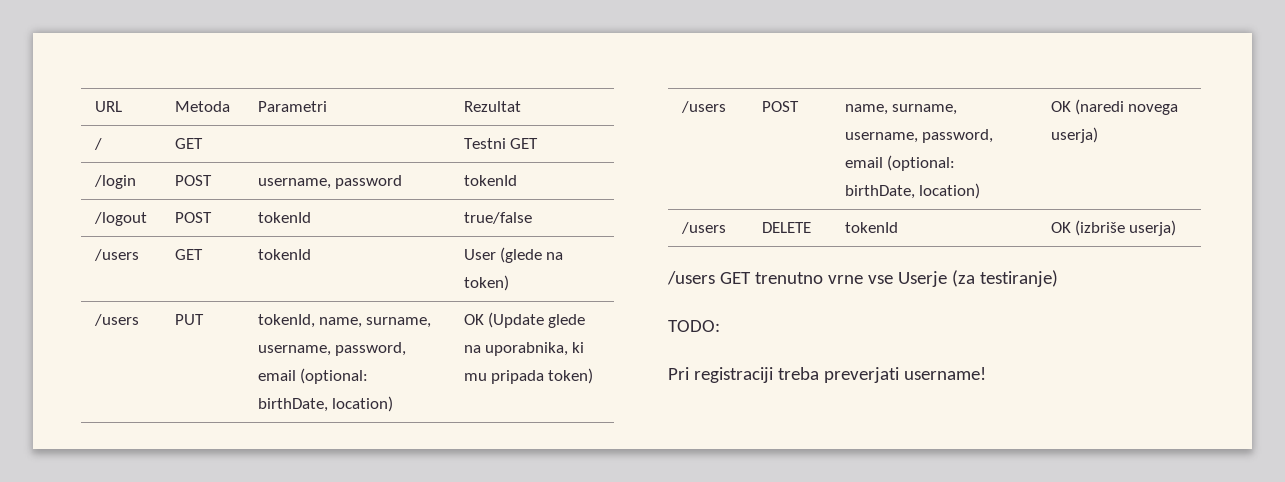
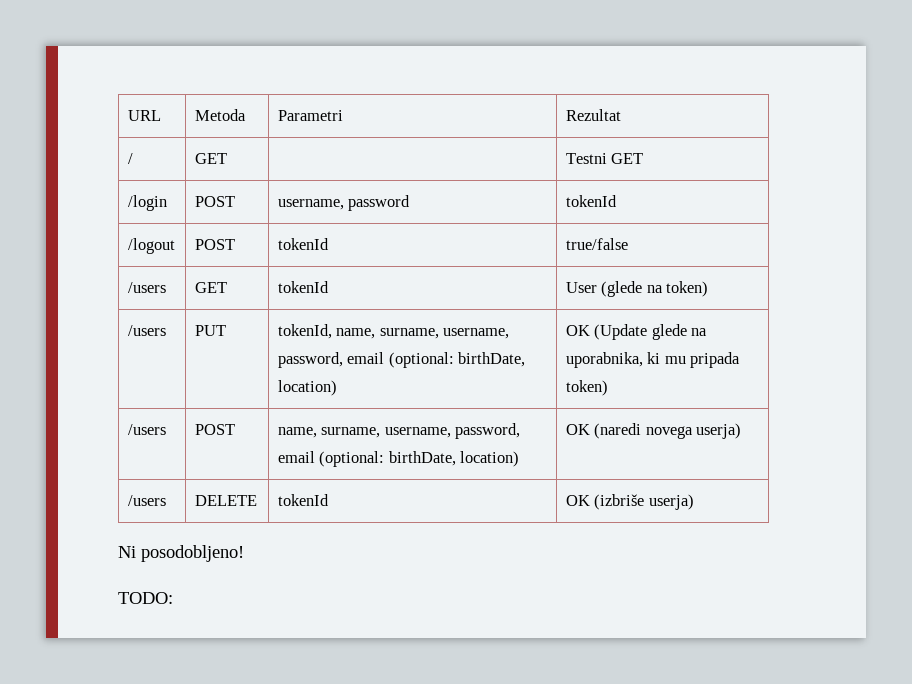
[667,270,1058,287] [668,320,720,332] [668,367,986,383] /users GET trenutno vrne vse Userje (za testiranje) // TODO: // Pri registraciji treba preverjati username! -> [118,545,244,562] [118,592,173,604] Ni posodobljeno! // TODO:

